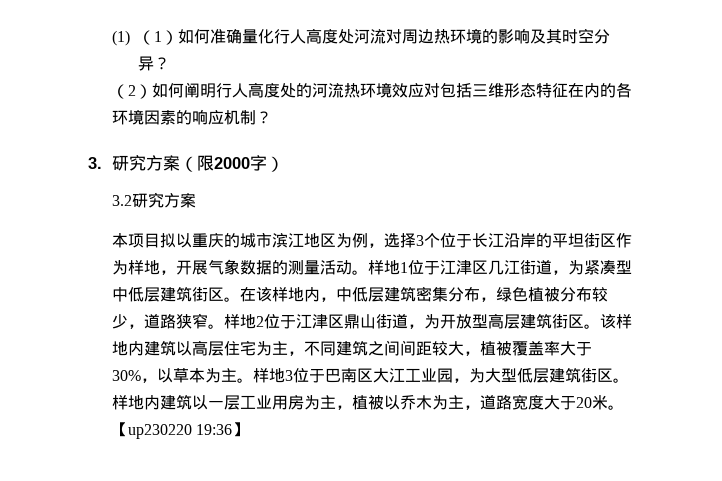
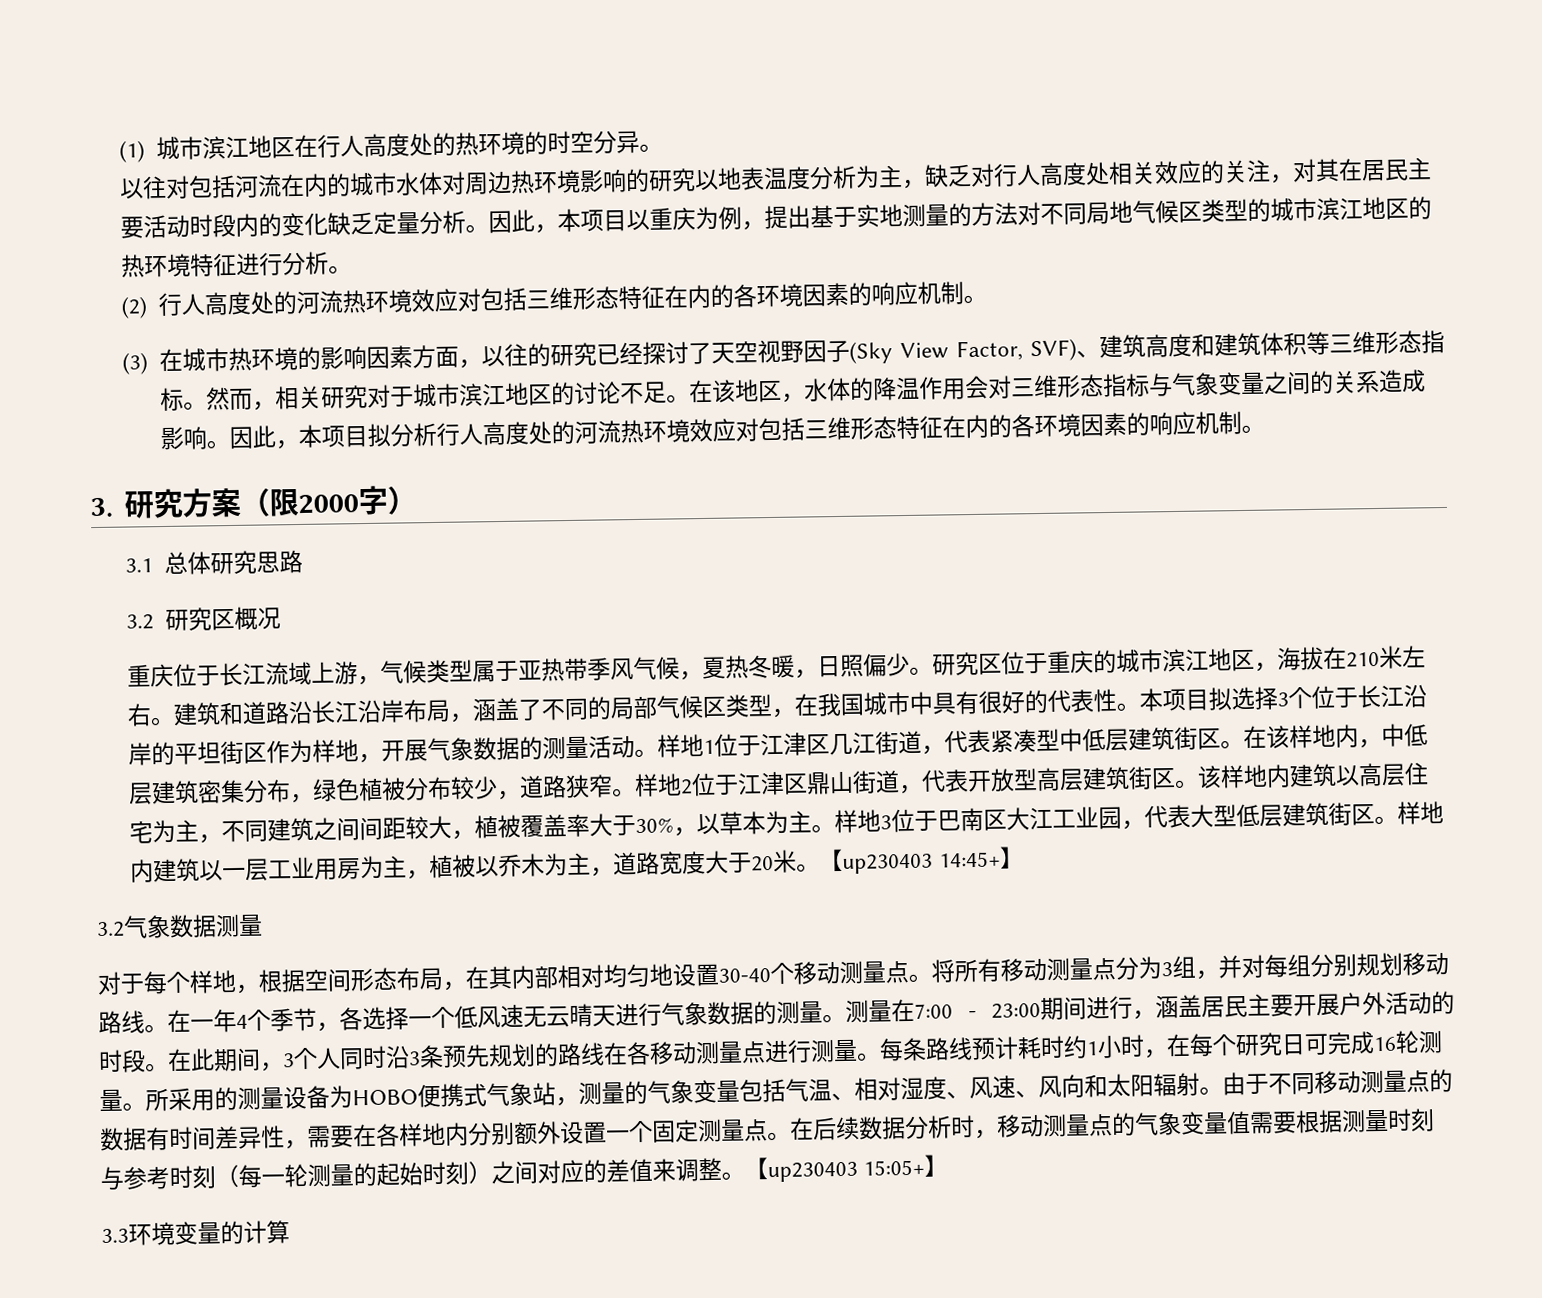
[138,28,611,45] [138,56,171,71] [112,82,217,99] （1）如何准确量化行人高度处河流对周边热环境的影响及其时空分异？ // （2）如何阐明 -> [155,130,663,161] [119,157,1433,200] [120,196,1433,239] [121,251,353,278] [121,296,149,319] 城市滨江地区在行人高度处的热环境的时空分异。 // 以往对包括河流在内的城市水体对周边热环境影响的研究以地表温度分析为主，缺乏对行人高度处相关效应的关注，对其在居民主要活动时段内的变化缺乏定量分析。因此，本项目以重庆为例，提出基于实地测量的方法对不同局地气候区类型的城市滨江地区的热环境特征进行分析。 // (2)
[256,111,273,124] ？ -> [962,294,987,304] [122,329,1445,375] [159,369,1426,412] [159,410,1265,451] 。 // (3)在城市热环境的影响因素方面，以往的研究已经探讨了天空视野因子(Sky View Factor, SVF)、建筑高度和建筑体积等三维形态指标。然而，相关研究对于城市滨江地区的讨论不足。在该地区，水体的降温作用会对三维形态指标与气象变量之间的关系造成影响。因此，本项目拟分析行人高度处的河流热环境效应对包括三维形态特征在内的各环境因素的响应机制。
[112,192,197,208] [112,233,193,248] 3.2研究方案 // 本项目拟以 -> [125,549,303,575] [126,606,281,631] [127,651,1049,688] 3.1总体研究思路 // 3.2研究区概况 // 重庆位于长江流域上游，气候类型属于亚热带季风气候，夏热冬暖，日照偏少。研究区位于
[336,233,385,248] 为例， -> [1254,645,1427,672] [127,687,1233,727] ，海拔在210米左右。建筑和道路沿长江沿岸布局，涵盖了不同的局部气候区类型，在我国城市中具有很好的代表性。本项目拟
[568,260,585,275] 为 -> [944,729,992,754] 代表
[424,314,441,329] 为 -> [921,769,970,793] 代表
[469,368,486,383] 为 -> [1144,804,1192,829] 代表
[128,422,249,439] up230220 19:36】 -> [842,846,1024,874] [96,913,263,939] [97,951,1449,996] [98,990,1455,1035] [98,1030,1443,1073] [99,1068,1453,1112] [100,1108,1435,1152] [100,1154,949,1190] [101,1220,290,1246] up230403 14:45+】 // 3.2气象数据测量 // 对于每个样地，根据空间形态布局，在其内部相对均匀地设置30-40个移动测量点。将所有移动测量点分为3组，并对每组分别规划移动路线。在一年4个季节，各选择一个低风速无云晴天进行气象数据的测量。测量在7:00 - 23:00期间进行，涵盖居民主要开展户外活动的时段。在此期间，3个人同时沿3条预先规划的路线在各移动测量点进行测量。每条路线预计耗时约1小时，在每个研究日可完成16轮测量。所采用的测量设备为HOBO便携式气象站，测量的气象变量包括气温、相对湿度、风速、风向和太阳辐射。由于不同移动测量点的数据有时间差异性，需要在各样地内分别额外设置一个固定测量点。在后续数据分析时，移动测量点的气象变量值需要根据测量时刻与参考时刻（每一轮测量的起始时刻）之间对应的差值来调整。【up230403 15:05+】 // 3.3环境变量的计算

